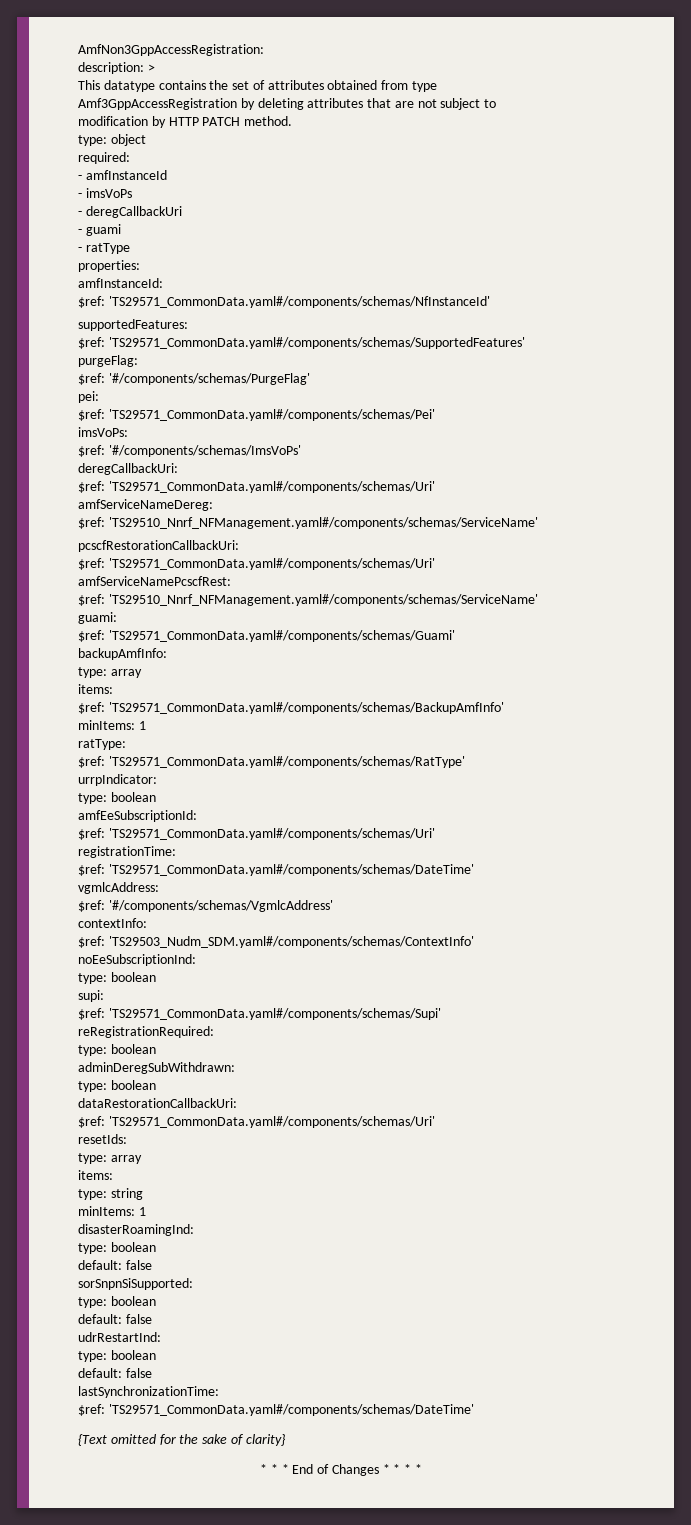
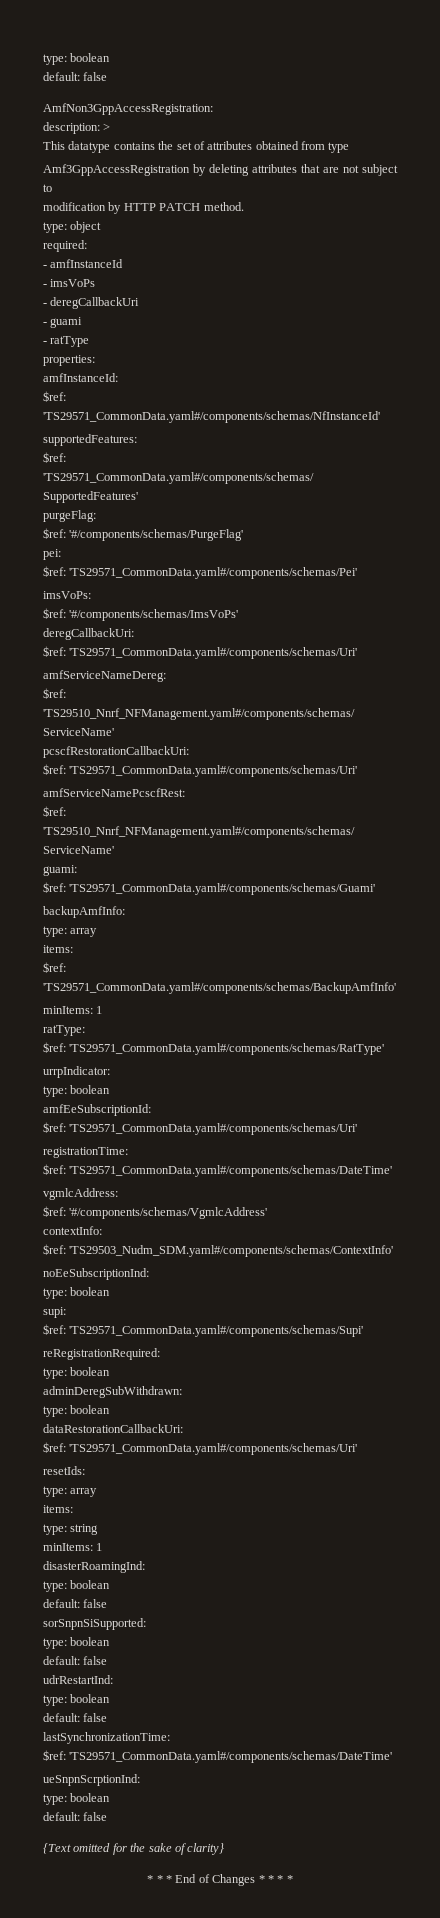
(78, 50) none -> [43,53,111,65] [43,72,108,81] type: boolean // default: false //
(474, 1410) none -> [43,1774,140,1786] [43,1793,111,1805] [43,1812,108,1821] // ueSnpnScrptionInd: // type: boolean // default: false

